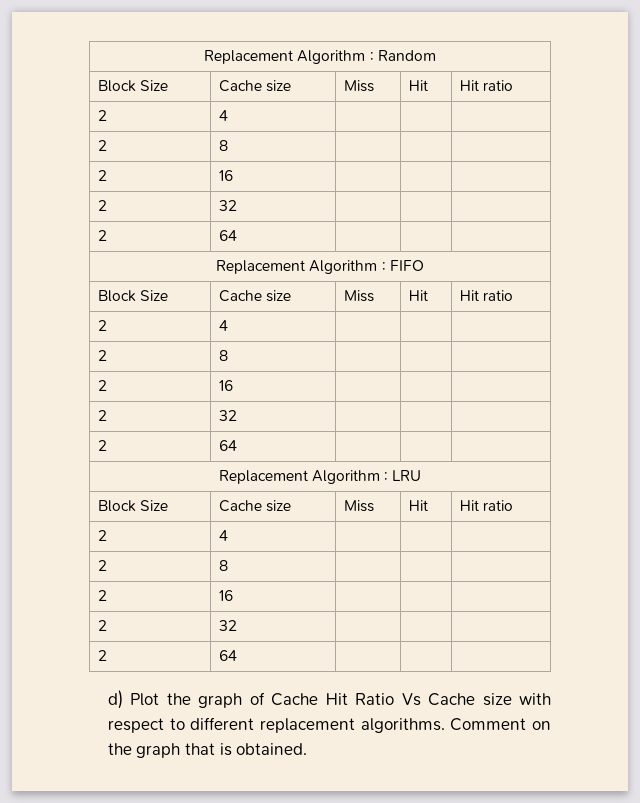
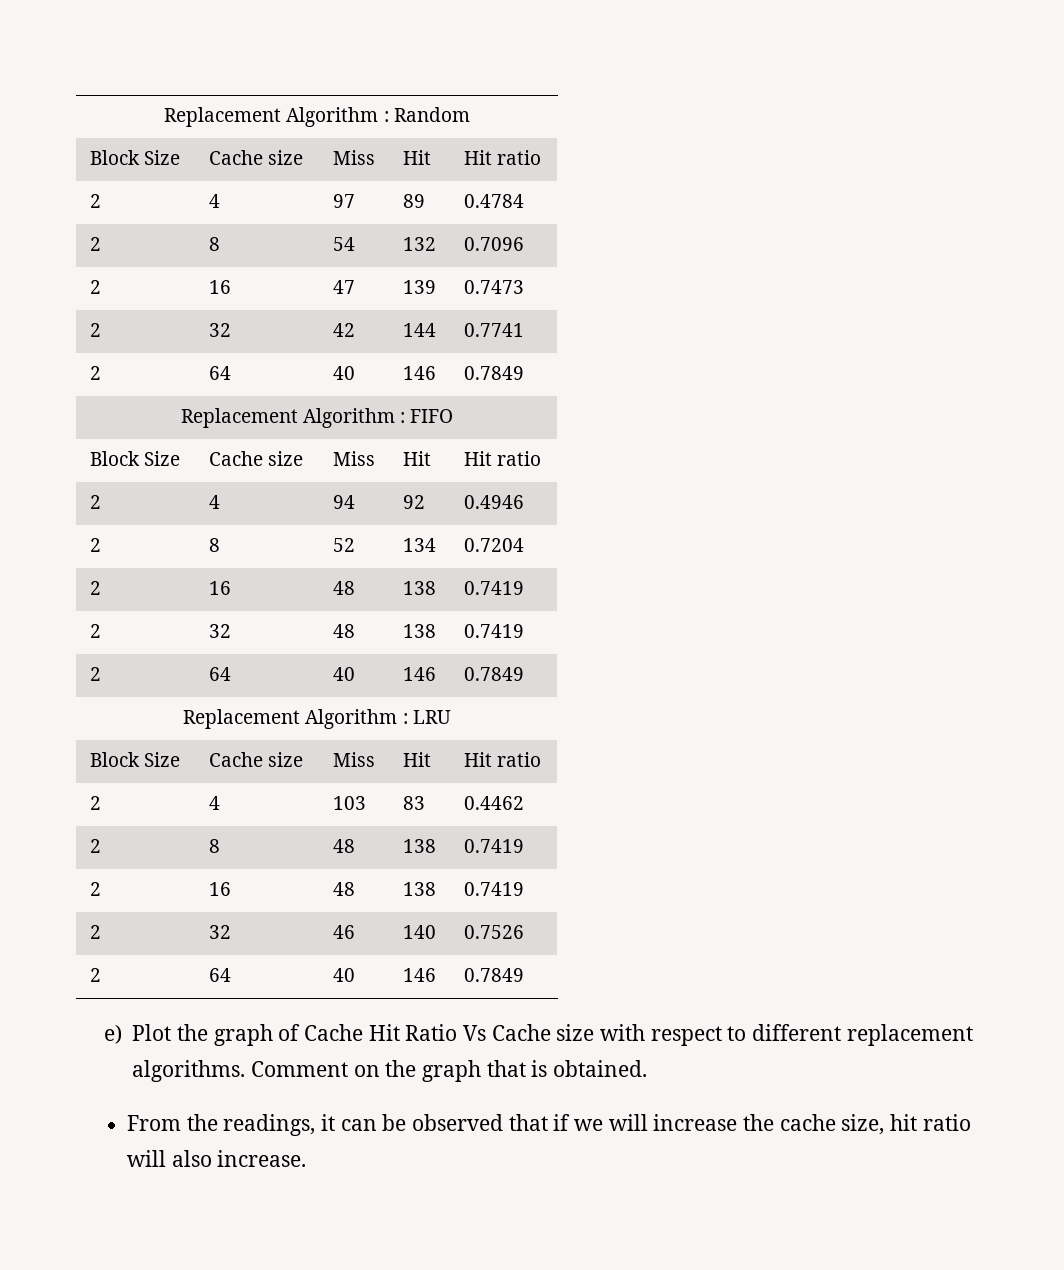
[97,140,107,151] [218,140,228,151] [97,170,107,181] [218,170,233,181] [97,200,107,211] [218,200,237,211] [97,230,107,241] [218,230,237,241] | | // 2 | 8 | | | // 2 | 16 | | | // 2 | 32 | | | // 2 | 64 | | | -> [332,194,355,208] [402,194,425,208] [463,194,524,208] [89,237,101,251] [208,237,220,251] [332,237,355,251] [402,237,436,251] [463,237,524,251] [89,280,101,294] [208,280,231,294] [332,280,355,294] [402,280,436,294] [463,280,524,294] [89,323,101,337] [208,323,231,337] [332,323,355,337] [402,323,436,337] [463,323,524,337] [89,366,101,380] [208,366,231,380] [332,366,355,380] [402,366,436,380] [463,366,524,380] 97 | 89 | 0.4784 // 2 | 8 | 54 | 132 | 0.7096 // 2 | 16 | 47 | 139 | 0.7473 // 2 | 32 | 42 | 144 | 0.7741 // 2 | 64 | 40 | 146 | 0.7849
[97,350,107,361] [218,350,228,361] [97,380,107,391] [218,380,233,391] [97,410,107,421] [218,410,237,421] [97,440,107,451] [218,440,237,451] | | // 2 | 8 | | | // 2 | 16 | | | // 2 | 32 | | | // 2 | 64 | | | -> [332,495,355,509] [402,495,425,509] [463,495,524,509] [89,538,101,552] [208,538,220,552] [332,538,355,552] [402,538,436,552] [463,538,524,552] [89,581,101,595] [208,581,231,595] [332,581,355,595] [402,581,436,595] [463,581,524,595] [89,624,101,638] [208,624,231,638] [332,624,355,638] [402,624,436,638] [463,624,524,638] [89,667,101,681] [208,667,231,681] [332,667,355,681] [402,667,436,681] [463,667,524,681] 94 | 92 | 0.4946 // 2 | 8 | 52 | 134 | 0.7204 // 2 | 16 | 48 | 138 | 0.7419 // 2 | 32 | 48 | 138 | 0.7419 // 2 | 64 | 40 | 146 | 0.7849
[97,560,107,571] [218,560,228,571] [97,590,107,601] [218,590,233,601] [97,620,107,631] [218,620,237,631] [97,650,107,661] [218,650,237,661] [107,690,123,709] | | // 2 | 8 | | | // 2 | 16 | | | // 2 | 32 | | | // 2 | 64 | | | // d) -> [332,796,366,810] [402,796,425,810] [463,796,524,810] [89,839,101,853] [208,839,220,853] [332,839,355,853] [402,839,436,853] [463,839,524,853] [89,882,101,896] [208,882,231,896] [332,882,355,896] [402,882,436,896] [463,882,524,896] [89,925,101,939] [208,925,231,939] [332,925,355,939] [402,925,436,939] [463,925,524,939] [89,968,101,982] [208,968,231,982] [332,968,355,982] [402,968,436,982] [463,968,524,982] [103,1025,122,1044] 103 | 83 | 0.4462 // 2 | 8 | 48 | 138 | 0.7419 // 2 | 16 | 48 | 138 | 0.7419 // 2 | 32 | 46 | 140 | 0.7526 // 2 | 64 | 40 | 146 | 0.7849 // e)
(308, 749) none -> [127,1114,971,1136] [127,1150,307,1167] // From the readings, it can be observed that if we will increase the cache size, hit ratio will also increase.

